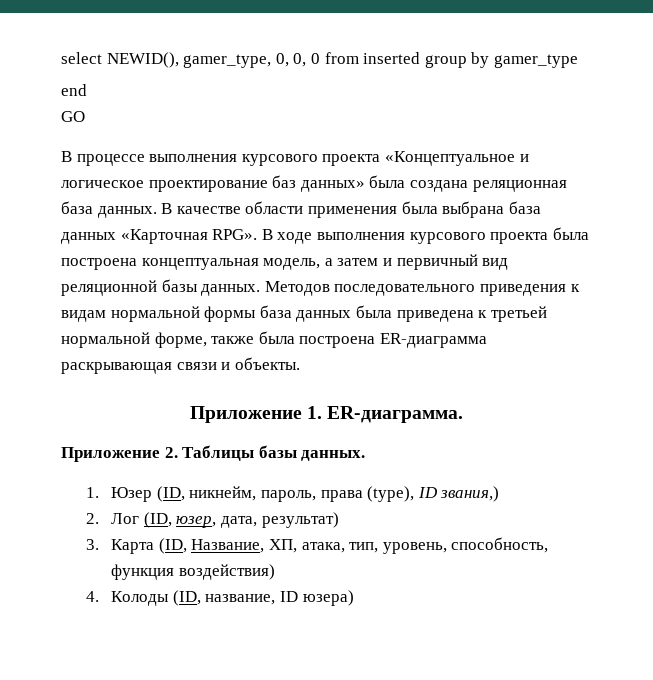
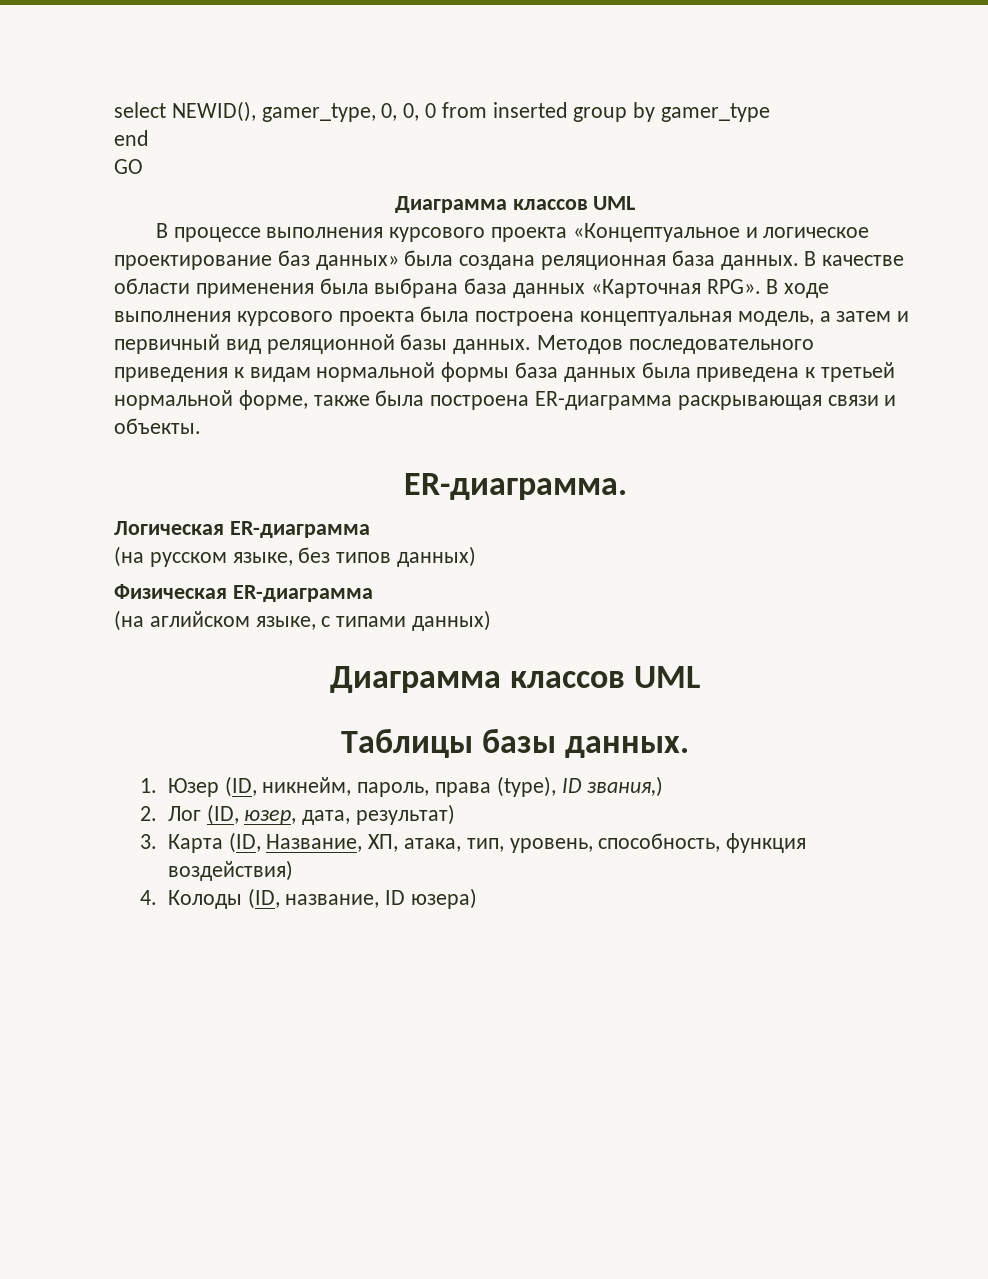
(85, 116) none -> [394,196,636,213] // Диаграмма классов UML
[189,406,322,423] Приложение 1. -> (201, 426) none
[61,447,178,462] Приложение 2. -> [114,521,370,538] [114,546,477,567] [114,584,373,602] [114,610,492,631] [329,666,701,693] Логическая ER-диаграмма // (на русском языке, без типов данных) // Физическая ER-диаграмма // (на аглийском языке, с типами данных) // Диаграмма классов UML //

